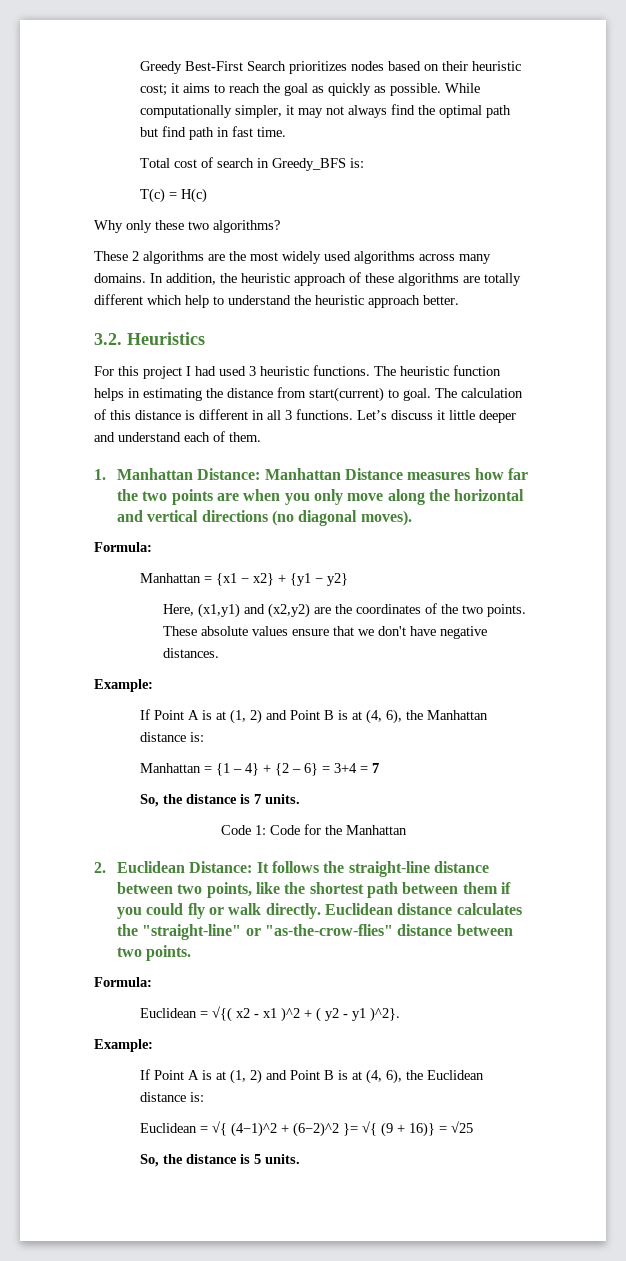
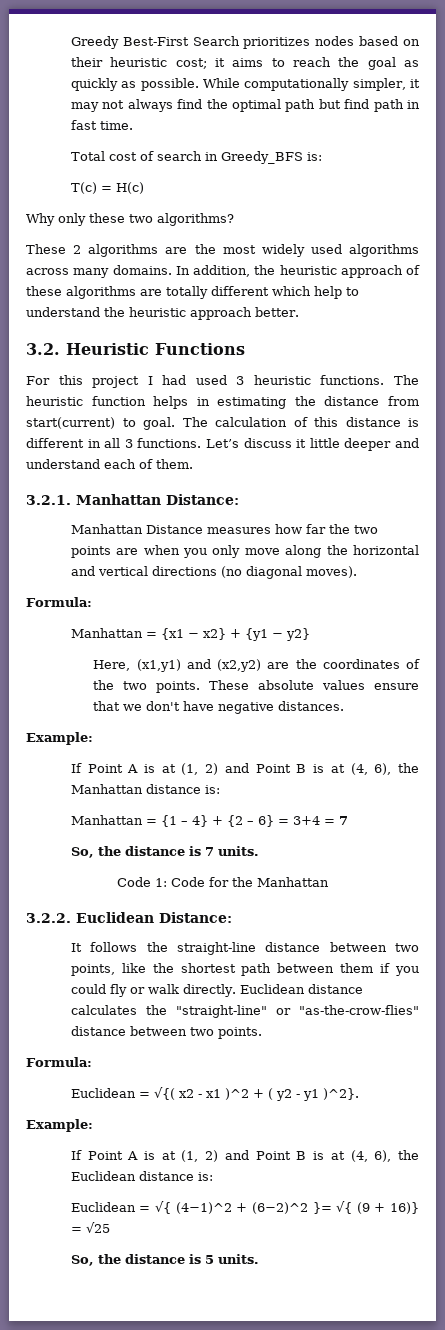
[127,332,205,345] Heuristics -> [66,343,245,355] Heuristic Functions
[94,469,106,480] 1. -> [26,495,71,505] 3.2.1.
(261, 474) none -> (239, 499) //
[94,862,106,873] 2. -> [26,913,71,923] 3.2.2.
(253, 867) none -> (232, 917) //

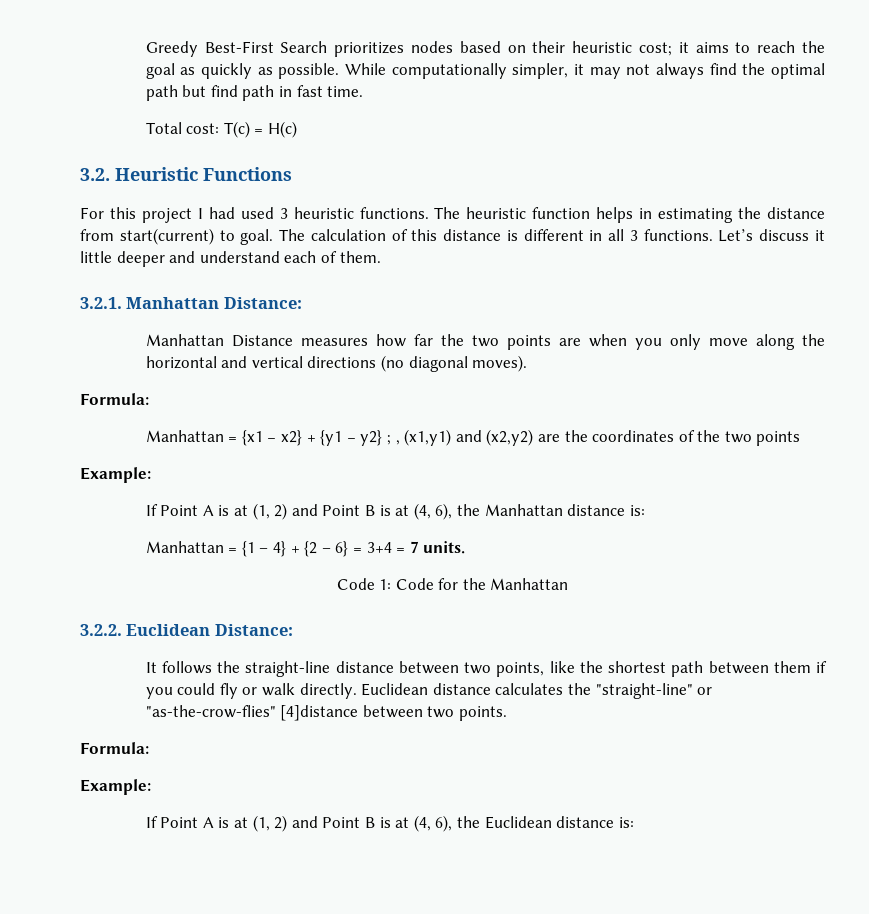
[108,151,322,164] [70,182,144,194] [26,213,234,226] [26,244,419,257] [26,265,420,278] [26,286,359,299] [26,307,299,320] cost of search in Greedy_BFS is: // T(c) = H(c) // Why only these two algorithms? // These 2 algorithms are the most widely used algorithms across many domains. In addition, the heuristic approach of these algorithms are totally different which help to understand the heuristic approach better. -> [186,121,298,138] cost: T(c) = H(c)
[93,660,131,671] // Here, -> [386,435,400,445] ; ,
[156,680,419,693] [93,701,345,714] points. These absolute values ensure that we don't have negative distances. -> [756,431,801,446] points
[70,846,214,858] // So, the distance is 7 -> (419, 547) none
[70,1026,126,1036] distance -> [280,705,359,721] [4]distance
[70,1087,359,1101] // Euclidean = √{( x2 - x1 )^2 + ( y2 - y1 )^2}. -> (149, 748) none
[70,1201,420,1214] [70,1222,110,1233] [70,1254,259,1266] // Euclidean = √{ (4−1)^2 + (6−2)^2 }= √{ (9 + 16)} = √25 // So, the distance is 5 units. -> (634, 822) none

